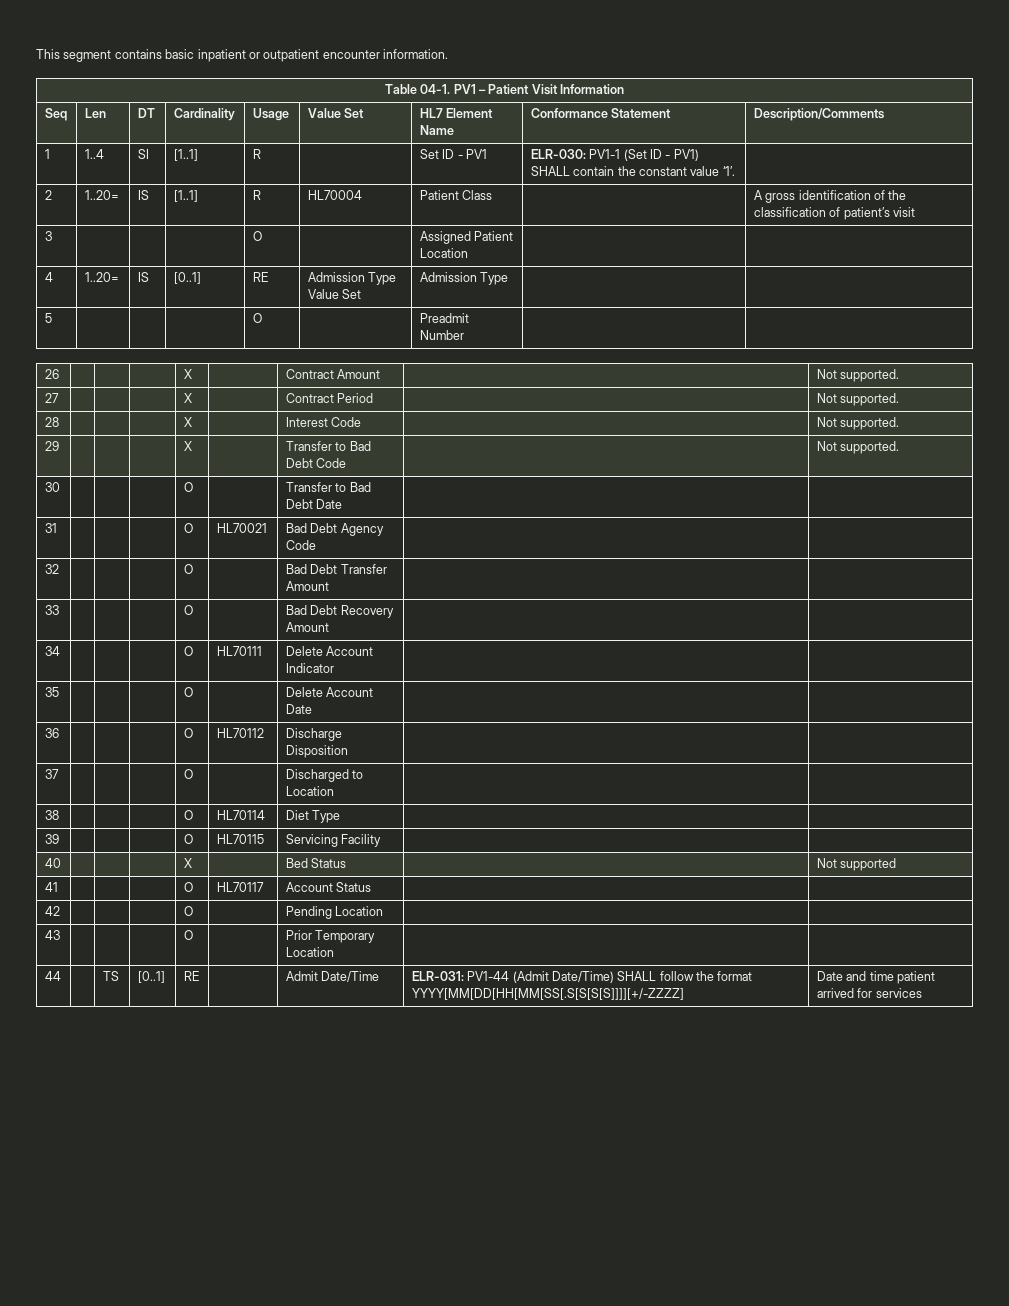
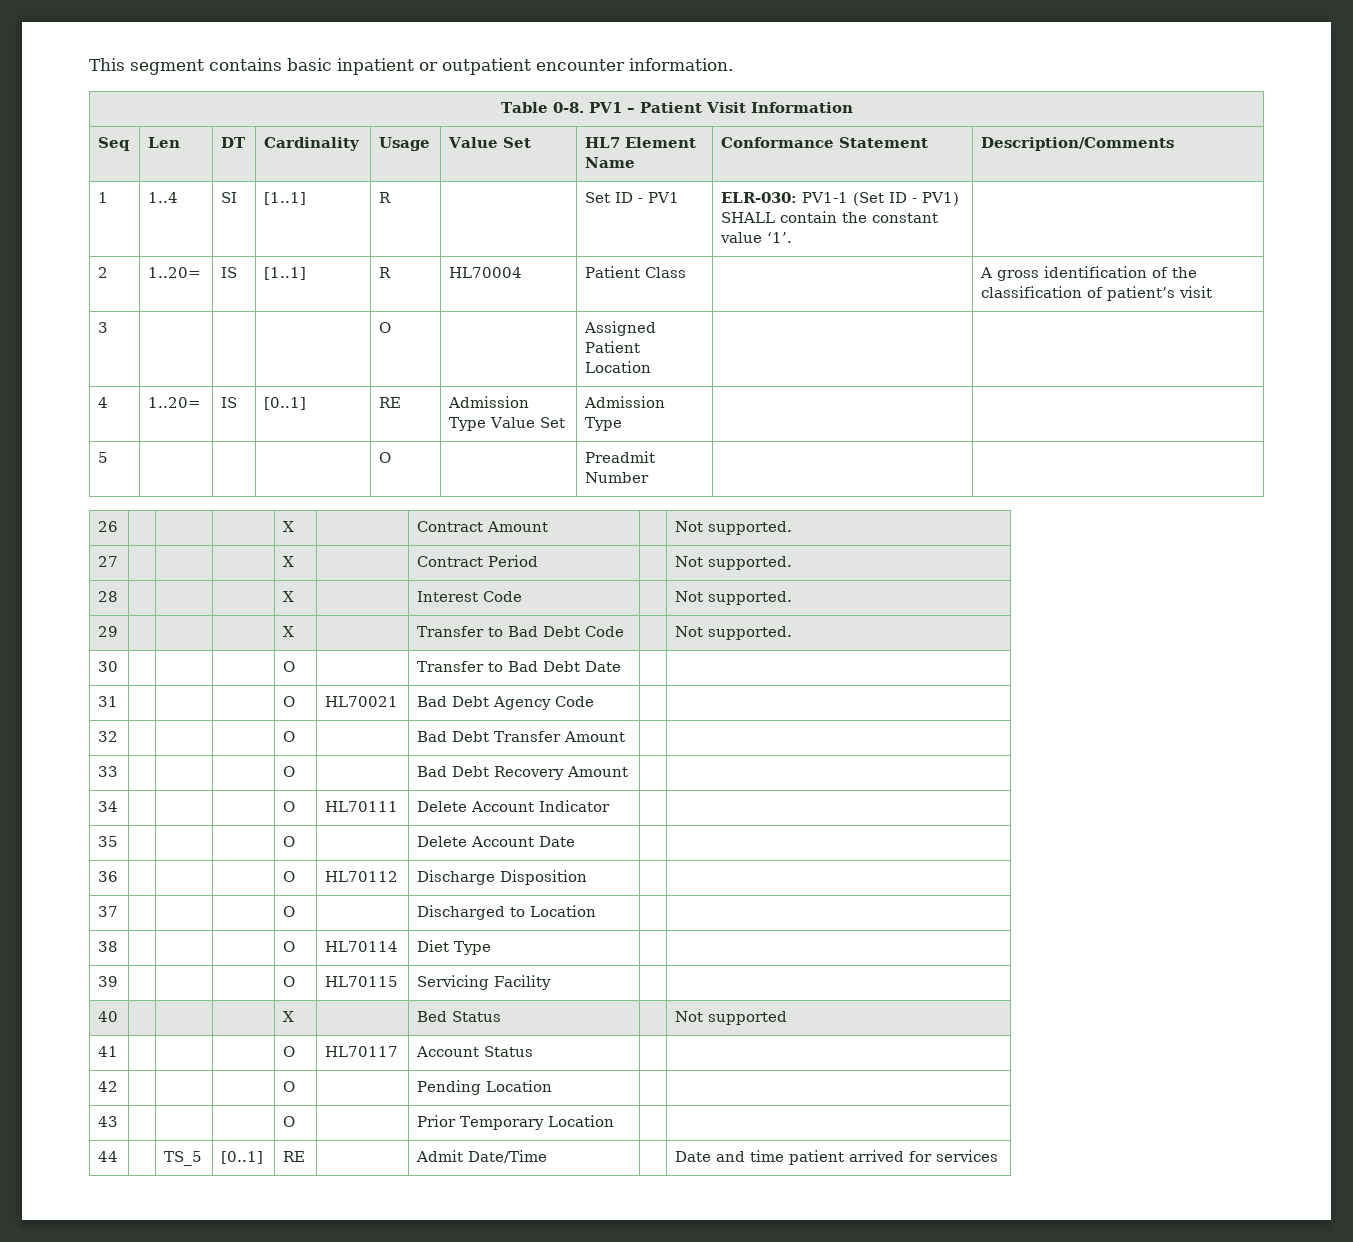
[420,84,451,94] 04-1. -> [552,102,584,113] 0-8.
[102,971,119,981] TS -> [164,1151,203,1166] TS_5
[411,971,753,983] [411,988,684,1000] ELR-031: PV1-44 (Admit Date/Time) SHALL follow the format YYYY[MM[DD[HH[MM[SS[.S[S[S[S]]]][+/-ZZZZ] -> (548, 1156) none

